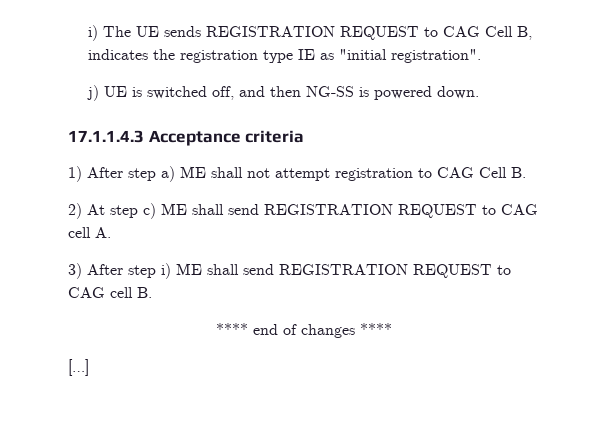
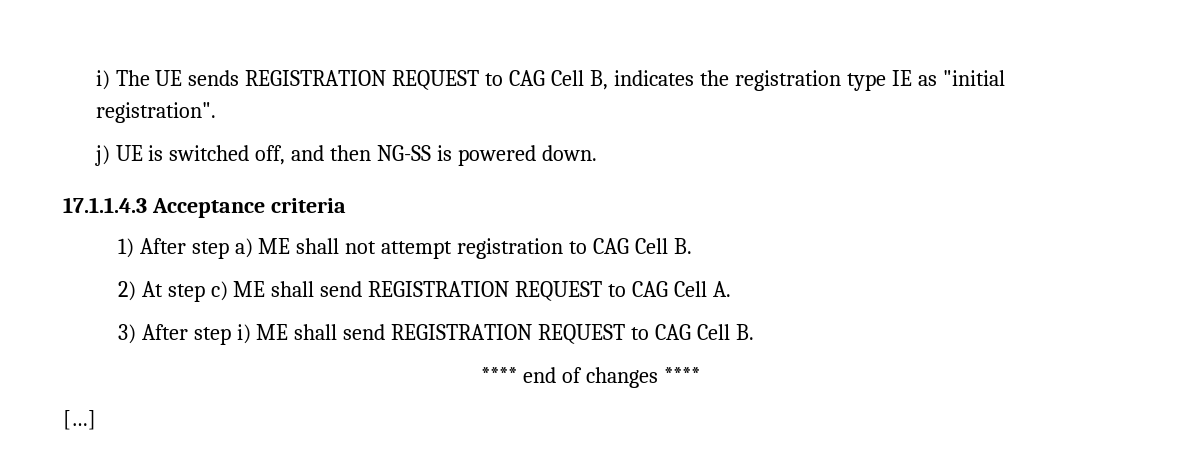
[68,227,91,238] cell -> [674,281,708,297] Cell
[110,287,133,298] cell -> [697,324,731,340] Cell

